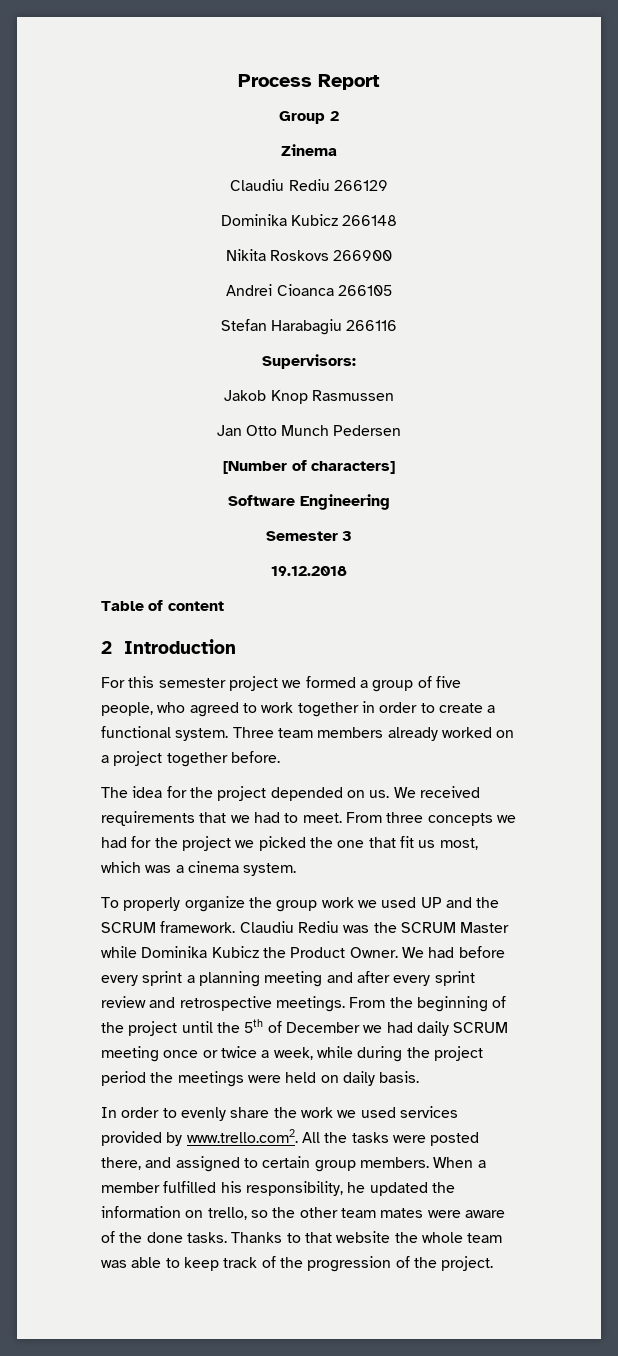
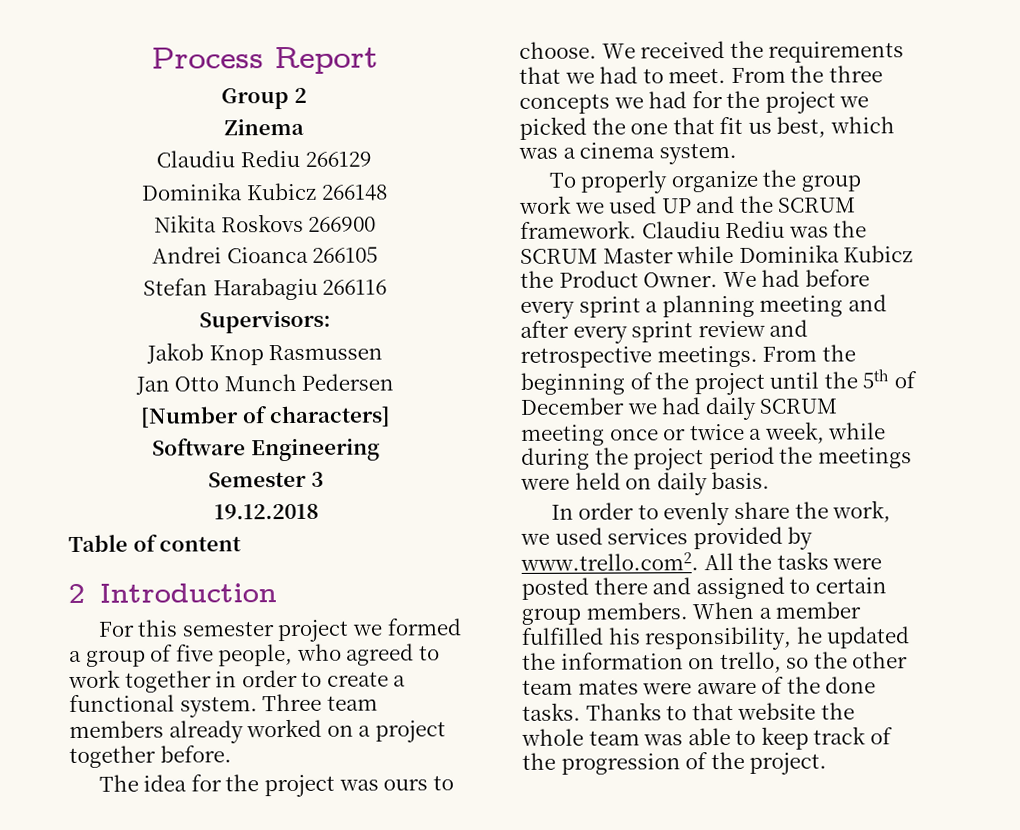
[270,787,390,801] depended on us. -> [338,775,454,791] [519,41,597,59] was ours to choose.
(480, 792) none -> [729,40,764,59] the
(382, 817) none -> [790,65,825,83] the
[439,838,478,850] most, -> [776,116,827,138] best,
[300,1107,333,1118] work -> [832,500,892,523] work,
[101,1157,141,1170] there, -> [593,577,648,595] there

